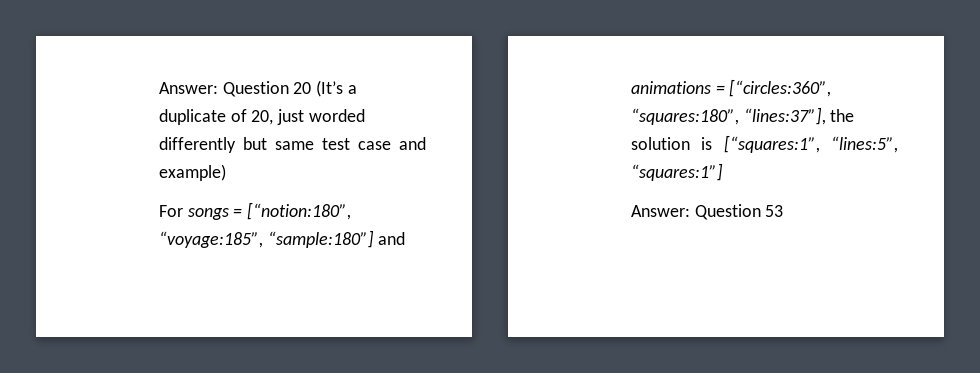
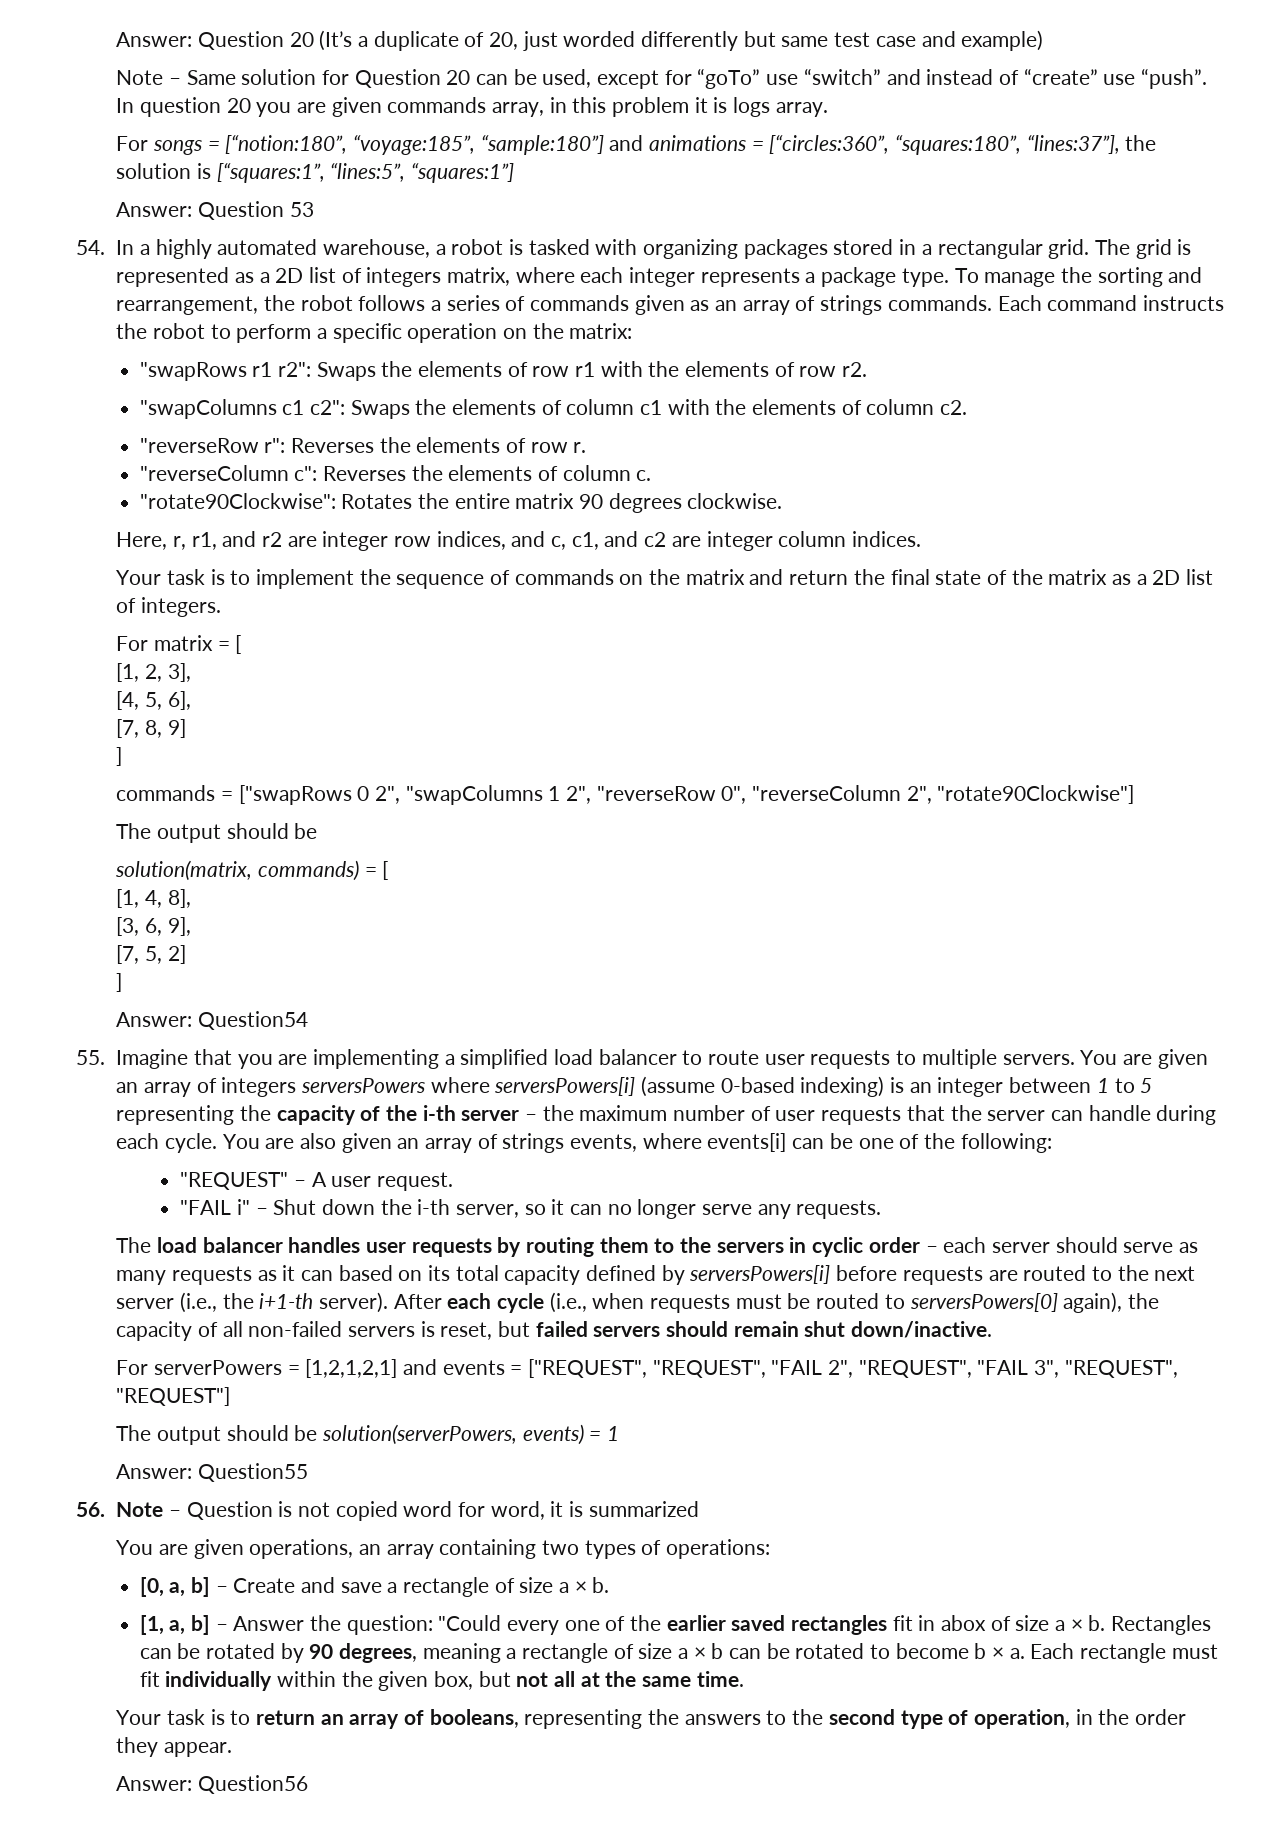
(227, 172) none -> [116,68,1207,89] [116,97,828,117] // Note – Same solution for Question 20 can be used, except for “goTo” use “switch” and instead of “create” use “push”. In question 20 you are given commands array, in this problem it is logs array.
(784, 211) none -> [75,239,1192,259] [116,267,1203,287] [116,295,1224,315] [116,323,633,343] [139,361,867,381] [139,399,967,419] [139,437,587,453] [139,465,652,481] [139,493,783,513] [116,531,921,551] [116,569,1213,589] [116,597,222,617] [116,635,242,654] [116,663,191,682] [116,691,191,710] [116,719,186,738] [116,747,123,766] [116,785,1135,805] [116,823,318,843] [115,860,389,881] [116,889,191,908] [116,917,191,936] [116,945,186,964] [116,973,123,992] [116,1011,309,1030] [75,1049,1208,1069] [116,1076,1153,1097] [116,1105,1217,1125] [116,1133,1052,1153] [180,1172,453,1191] [180,1199,882,1219] [116,1237,1198,1257] [116,1265,1196,1285] [116,1292,1159,1313] [116,1321,993,1341] [116,1359,1178,1378] [116,1387,231,1406] [116,1424,620,1445] [116,1463,309,1482] [75,1501,699,1521] [116,1539,771,1559] [139,1577,610,1597] [139,1615,1211,1635] [139,1643,1218,1663] [139,1671,744,1691] [116,1709,1186,1729] [116,1737,233,1757] [116,1775,309,1794] // 54. In a highly automated warehouse, a robot is tasked with organizing packages stored in a rectangular grid. The grid is represented as a 2D list of integers matrix, where each integer represents a package type. To manage the sorting and rearrangement, the robot follows a series of commands given as an array of strings commands. Each command instructs the robot to perform a specific operation on the matrix: // "swapRows r1 r2": Swaps the elements of row r1 with the elements of row r2. // "swapColumns c1 c2": Swaps the elements of column c1 with the elements of column c2. // "reverseRow r": Reverses the elements of row r. // "reverseColumn c": Reverses the elements of column c. // "rotate90Clockwise": Rotates the entire matrix 90 degrees clockwise. // Here, r, r1, and r2 are integer row indices, and c, c1, and c2 are integer column indices. // Your task is to implement the sequence of commands on the matrix and return the final state of the matrix as a 2D list of integers. // For matrix = [ // [1, 2, 3], // [4, 5, 6], // [7, 8, 9] // ] // commands = ["swapRows 0 2", "swapColumns 1 2", "reverseRow 0", "reverseColumn 2", "rotate90Clockwise"] // The output should be // solution(matrix, commands) = [ // [1, 4, 8], // [3, 6, 9], // [7, 5, 2] // ] // Answer: Question54 // 55. Imagine that you are implementing a simplified load balancer to route user requests to multiple servers. You are given an array of integers serversPowers where serversPowers[i] (assume 0-based indexing) is an integer between 1 to 5 representing the capacity of the i-th server – the maximum number of user requests that the server can handle during each cycle. You are also given an array of strings events, where events[i] can be one of the following: // "REQUEST" – A user request. // "FAIL i" – Shut down the i-th server, so it can no longer serve any requests. // The load balancer handles user requests by routing them to the servers in cyclic order – each server should serve as many requests as it can based on its total capacity defined by serversPowers[i] before requests are routed to the next server (i.e., the i+1-th server). After each cycle (i.e., when requests must be routed to serversPowers[0] again), the capacity of all non-failed servers is reset, but failed servers should remain shut down/inactive. // For serverPowers = [1,2,1,2,1] and events = ["REQUEST", "REQUEST", "FAIL 2", "REQUEST", "FAIL 3", "REQUEST", "REQUEST"] // The output should be solution(serverPowers, events) = 1 // Answer: Question55 // 56. Note – Question is not copied word for word, it is summarized // You are given operations, an array containing two types of operations: // [0, a, b] – Create and save a rectangle of size a × b. // [1, a, b] – Answer the question: "Could every one of the earlier saved rectangles fit in abox of size a × b. Rectangles can be rotated by 90 degrees, meaning a rectangle of size a × b can be rotated to become b × a. Each rectangle must fit individually within the given box, but not all at the same time. // Your task is to return an array of booleans, representing the answers to the second type of operation, in the order they appear. // Answer: Question56

